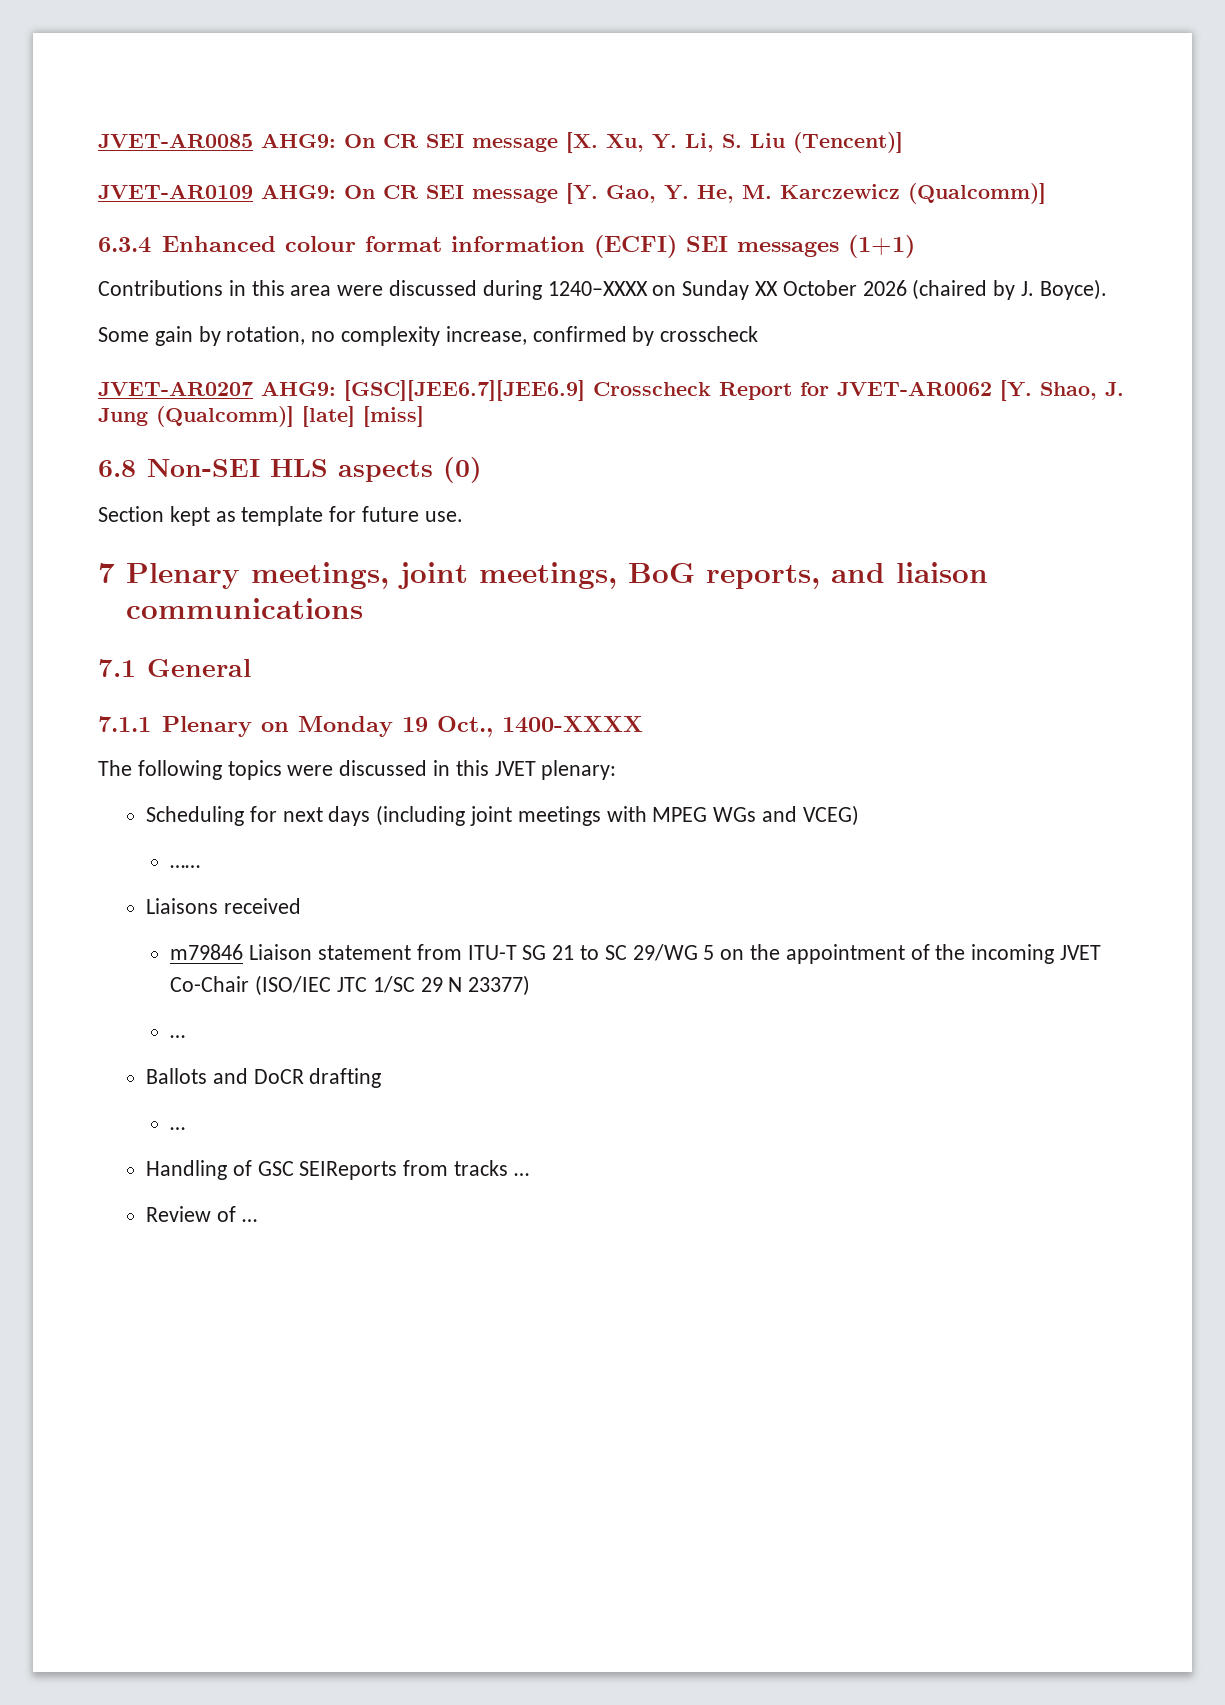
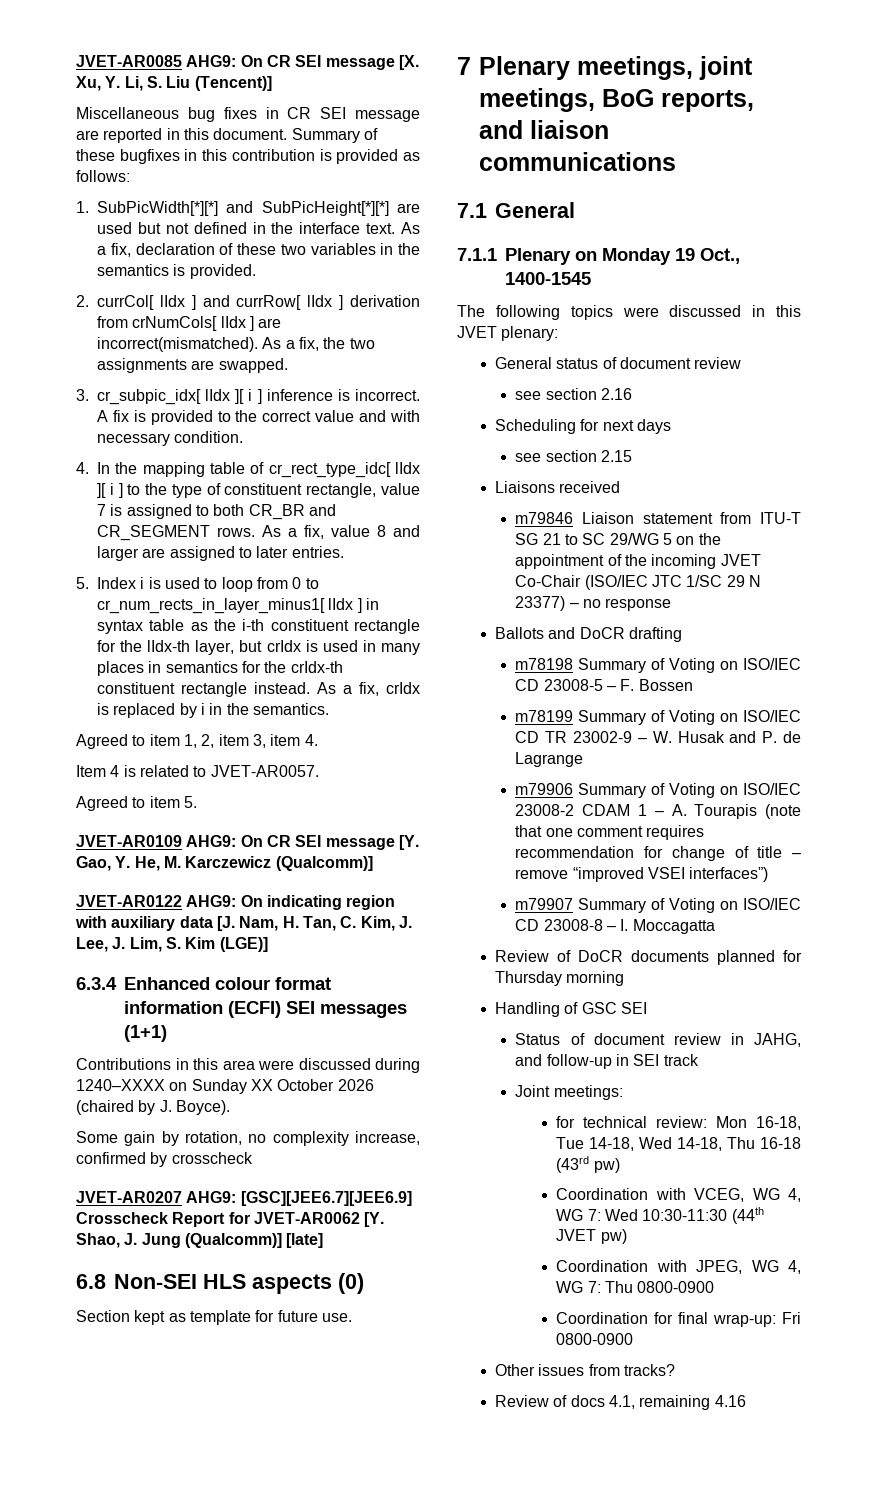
(903, 142) none -> [76,107,420,122] [76,128,378,143] [76,149,420,164] [76,170,130,182] [76,201,420,216] [97,222,420,234] [97,243,420,257] [97,264,256,279] [76,295,420,310] [97,316,282,331] [97,337,375,352] [97,358,288,373] [76,389,420,405] [97,410,420,425] [97,431,244,446] [76,462,421,478] [97,483,420,498] [97,504,336,520] [97,525,420,541] [97,546,344,561] [76,577,319,592] [97,598,379,614] [97,619,421,634] [97,640,420,655] [97,661,343,676] [97,682,420,697] [97,703,329,718] [76,734,318,749] [76,765,319,777] [76,796,197,811] // Miscellaneous bug fixes in CR SEI message are reported in this document. Summary of these bugfixes in this contribution is provided as follows: // 1. SubPicWidth[*][*] and SubPicHeight[*][*] are used but not defined in the interface text. As a fix, declaration of these two variables in the semantics is provided. // 2. currCol[ lIdx ] and currRow[ lIdx ] derivation from crNumCols[ lIdx ] are incorrect(mismatched). As a fix, the two assignments are swapped. // 3. cr_subpic_idx[ lIdx ][ i ] inference is incorrect. A fix is provided to the correct value and with necessary condition. // 4. In the mapping table of cr_rect_type_idc[ lIdx ][ i ] to the type of constituent rectangle, value 7 is assigned to both CR_BR and CR_SEGMENT rows. As a fix, value 8 and larger are assigned to later entries. // 5. Index i is used to loop from 0 to cr_num_rects_in_layer_minus1[ lIdx ] in syntax table as the i-th constituent rectangle for the lIdx-th layer, but crIdx is used in many places in semantics for the crIdx-th constituent rectangle instead. As a fix, crIdx is replaced by i in the semantics. // Agreed to item 1, 2, item 3, item 4. // Item 4 is related to JVET-AR0057. // Agreed to item 5.
(1046, 193) none -> [76,895,396,910] [75,916,412,931] [76,937,268,952] // JVET-AR0122 AHG9: On indicating region with auxiliary data [J. Nam, H. Tan, C. Kim, J. Lee, J. Lim, S. Kim (LGE)]
[363,406,424,427] [miss] -> (324, 1240) none
[501,716,643,733] 1400-XXXX -> [505,272,591,285] 1400-1545
[146,805,859,826] [170,865,201,868] Scheduling for next days (including joint meetings with MPEG WGs and VCEG) // …… -> [495,357,742,369] [515,388,633,400] [495,419,672,434] [515,450,633,462] General status of document review // see section 2.16 // Scheduling for next days // see section 2.15
[170,1035,186,1038] // … -> [569,598,672,611] – no response
[170,1127,186,1130] [146,1160,529,1180] [146,1206,257,1222] … // Handling of GSC SEIReports from tracks … // Review of … -> [515,658,801,673] [515,679,693,691] [515,710,801,725] [515,731,801,743] [515,752,584,767] [515,783,801,798] [515,804,801,819] [515,825,705,840] [515,846,801,861] [515,867,769,882] [515,898,801,913] [515,919,715,934] [495,950,802,965] [495,971,625,986] [495,1002,648,1017] [515,1033,801,1047] [515,1054,699,1069] [515,1085,623,1100] [556,1116,801,1130] [556,1137,801,1151] [556,1156,620,1173] [556,1188,801,1202] [556,1207,764,1224] [556,1229,627,1244] [556,1260,801,1274] [556,1281,715,1293] [556,1312,801,1327] [556,1333,634,1345] [495,1364,676,1376] [495,1395,746,1410] m78198 Summary of Voting on ISO/IEC CD 23008-5 – F. Bossen // m78199 Summary of Voting on ISO/IEC CD TR 23002-9 – W. Husak and P. de Lagrange // m79906 Summary of Voting on ISO/IEC 23008-2 CDAM 1 – A. Tourapis (note that one comment requires recommendation for change of title – remove “improved VSEI interfaces”) // m79907 Summary of Voting on ISO/IEC CD 23008-8 – I. Moccagatta // Review of DoCR documents planned for Thursday morning // Handling of GSC SEI // Status of document review in JAHG, and follow-up in SEI track // Joint meetings: // for technical review: Mon 16-18, Tue 14-18, Wed 14-18, Thu 16-18 (43rd pw) // Coordination with VCEG, WG 4, WG 7: Wed 10:30-11:30 (44th JVET pw) // Coordination with JPEG, WG 4, WG 7: Thu 0800-0900 // Coordination for final wrap-up: Fri 0800-0900 // Other issues from tracks? // Review of docs 4.1, remaining 4.16

